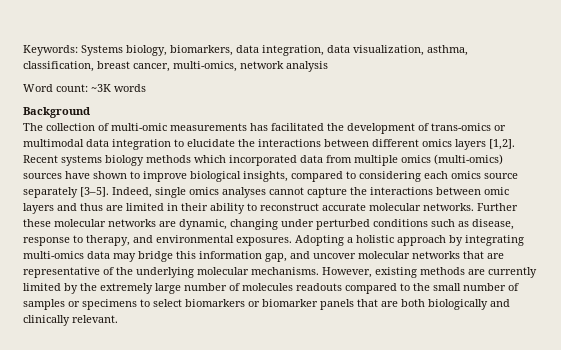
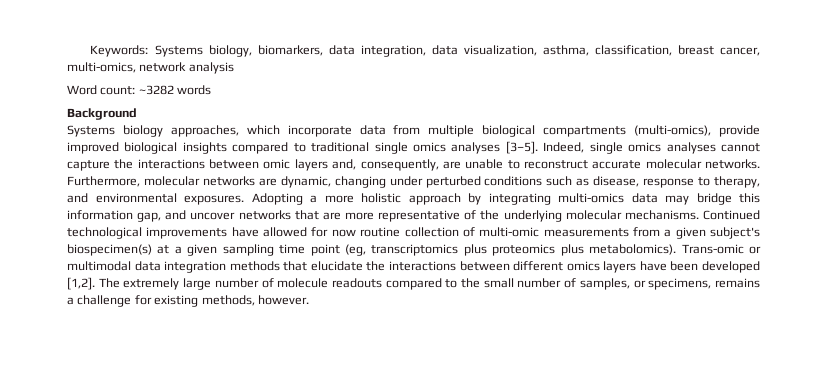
[91,84,111,92] ~3K -> [138,85,174,95] ~3282
[23,123,506,134] [23,139,515,150] [23,154,503,166] [23,171,518,182] [23,187,78,198] The collection of multi-omic measurements has facilitated the development of trans-omics or multimodal data integration to elucidate the interactions between different omics layers [1,2]. Recent systems biology methods which incorporated data from multiple omics (multi-omics) sources have shown to improve biological insights, compared to considering each omics source separately -> [67,125,760,137] [67,142,501,154] Systems biology approaches, which incorporate data from multiple biological compartments (multi-omics), provide improved biological insights compared to traditional single omics analyses
[57,203,245,214] and thus are limited in their ability -> [332,159,504,171] and, consequently, are unable
[477,203,518,211] [23,219,51,227] Further these -> [67,176,140,187] Furthermore,
(353, 240) none -> [324,195,354,203] more
[358,251,410,259] molecular -> (236, 216) none
(504, 256) none -> [345,212,374,220] more
[322,267,537,278] [23,283,97,294] However, existing methods are currently limited by the -> [703,210,760,220] [67,227,760,239] [67,244,762,256] [67,261,760,273] [67,277,120,290] Continued technological improvements have allowed for now routine collection of multi-omic measurements from a given subject's biospecimen(s) at a given sampling time point (eg, transcriptomics plus proteomics plus metabolomics). Trans-omic or multimodal data integration methods that elucidate the interactions between different omics layers have been developed [1,2]. The
[242,283,293,291] molecules -> [277,278,329,288] molecule
[23,299,510,310] [23,315,118,326] samples or specimens to select biomarkers or biomarker panels that are both biologically and clinically relevant. -> [579,278,760,290] [67,295,309,307] samples, or specimens, remains a challenge for existing methods, however.

